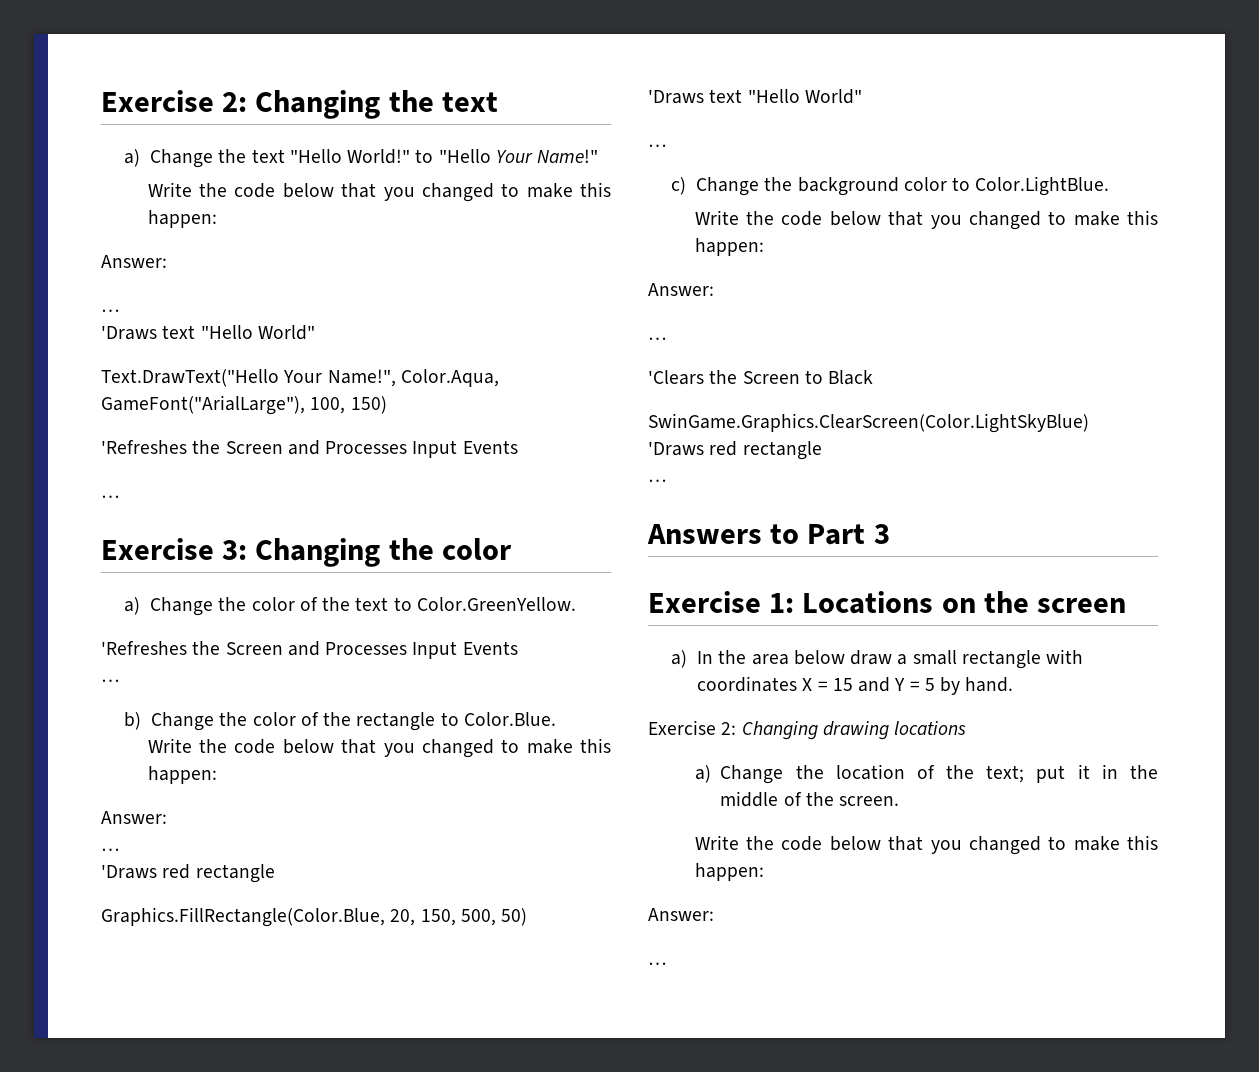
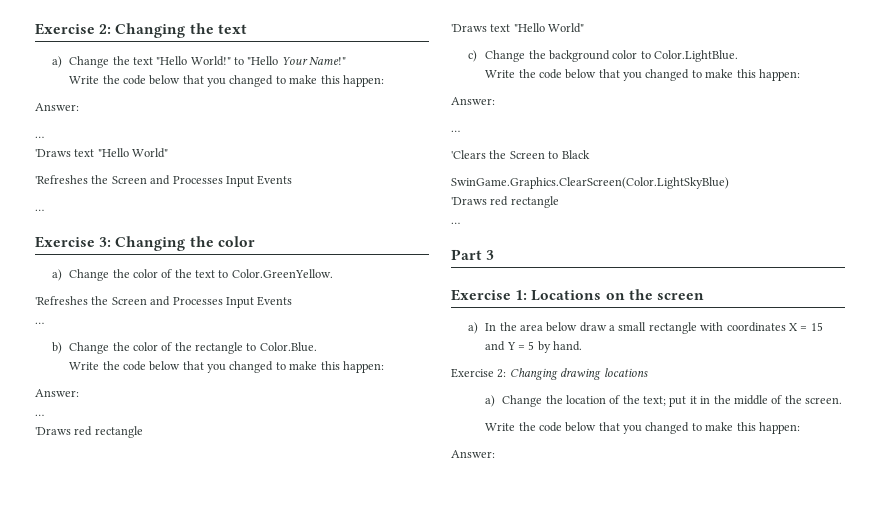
[101,369,499,387] [101,395,387,415] // Text.DrawText("Hello Your Name!", Color.Aqua, GameFont("ArialLarge"), 100, 150) -> (169, 153) none
[101,907,528,927] [648,89,862,104] [648,144,666,147] // Graphics.FillRectangle(Color.Blue, 20, 150, 500, 50) // 'Draws text "Hello World" // … -> [451,23,585,33] // 'Draws text "Hello World"
[647,524,800,544] Answers to -> (460, 223) none
[648,962,666,965] // … -> (495, 454) none

